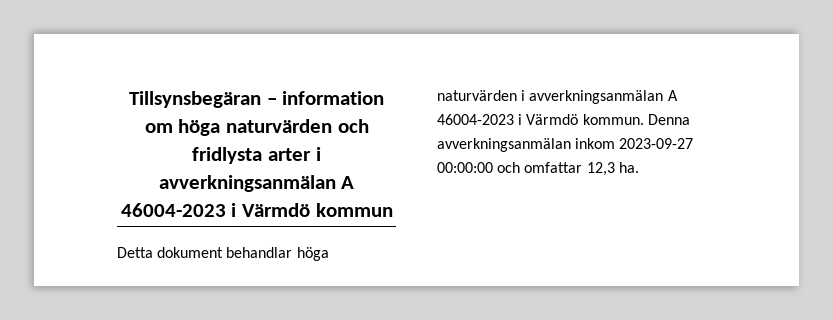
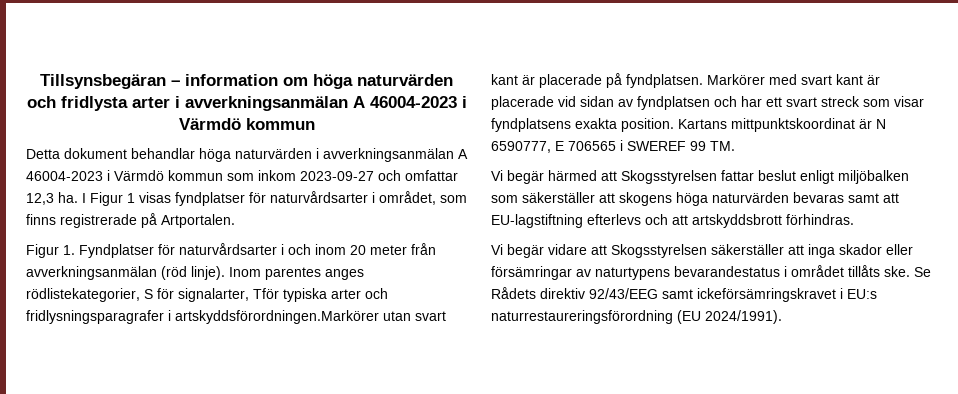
[582,114,690,125] [437,138,571,152] kommun. Denna avverkningsanmälan -> [168,170,254,181] kommun som
[437,162,493,173] 00:00:00 -> (374, 176) none
(639, 167) none -> [82,191,467,206] [26,213,235,228] [26,243,436,258] [26,266,364,280] [26,288,388,302] [26,310,446,324] [491,73,880,88] [491,96,924,110] [491,118,886,132] [491,140,735,153] [491,170,909,184] [491,192,899,206] [491,214,854,228] [491,244,913,258] [491,265,931,280] [491,287,877,302] [491,310,782,324] I Figur 1 visas fyndplatser för naturvårdsarter i området, som finns registrerade på Artportalen. // Figur 1. Fyndplatser för naturvårdsarter i och inom 20 meter från avverkningsanmälan (röd linje). Inom parentes anges rödlistekategorier, S för signalarter, Tför typiska arter och fridlysningsparagrafer i artskyddsförordningen.Markörer utan svart kant är placerade på fyndplatsen. Markörer med svart kant är placerade vid sidan av fyndplatsen och har ett svart streck som visar fyndplatsens exakta position. Kartans mittpunktskoordinat är N 6590777, E 706565 i SWEREF 99 TM. // Vi begär härmed att Skogsstyrelsen fattar beslut enligt miljöbalken som säkerställer att skogens höga naturvärden bevaras samt att EU-lagstiftning efterlevs och att artskyddsbrott förhindras. // Vi begär vidare att Skogsstyrelsen säkerställer att inga skador eller försämringar av naturtypens bevarandestatus i området tillåts ske. Se Rådets direktiv 92/43/EEG samt ickeförsämringskravet i EU:s naturrestaureringsförordning (EU 2024/1991).

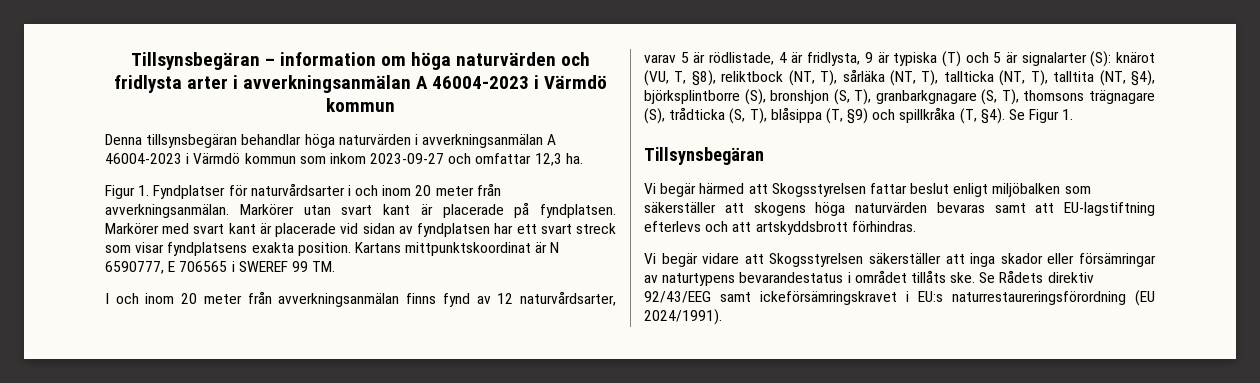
[26,148,127,159] Detta dokument -> [105,134,238,148] Denna tillsynsbegäran
[82,191,467,206] [26,213,235,228] I Figur 1 visas fyndplatser för naturvårdsarter i området, som finns registrerade på Artportalen. -> (583, 158) none
[26,266,364,280] [26,288,388,302] [26,310,379,324] avverkningsanmälan (röd linje). Inom parentes anges rödlistekategorier, S för signalarter, Tför typiska arter och fridlysningsparagrafer i artskyddsförordningen.Markörer -> [105,204,294,218] avverkningsanmälan. Markörer
[714,96,737,107] och -> (491, 230) none
(735, 146) none -> [105,291,616,307] [644,51,1155,67] [644,69,1155,86] [644,89,1155,105] [644,107,1074,124] [644,147,764,165] // I och inom 20 meter från avverkningsanmälan finns fynd av 12 naturvårdsarter, varav 5 är rödlistade, 4 är fridlysta, 9 är typiska (T) och 5 är signalarter (S): knärot (VU, T, §8), reliktbock (NT, T), sårläka (NT, T), tallticka (NT, T), talltita (NT, §4), björksplintborre (S), bronshjon (S, T), granbarkgnagare (S, T), thomsons trägnagare (S), trådticka (S, T), blåsippa (T, §9) och spillkråka (T, §4). Se Figur 1. // Tillsynsbegäran

